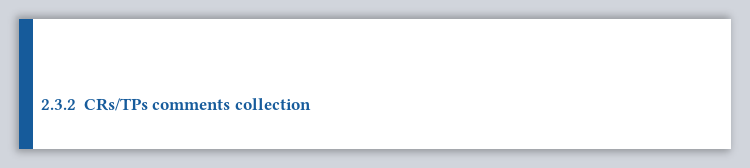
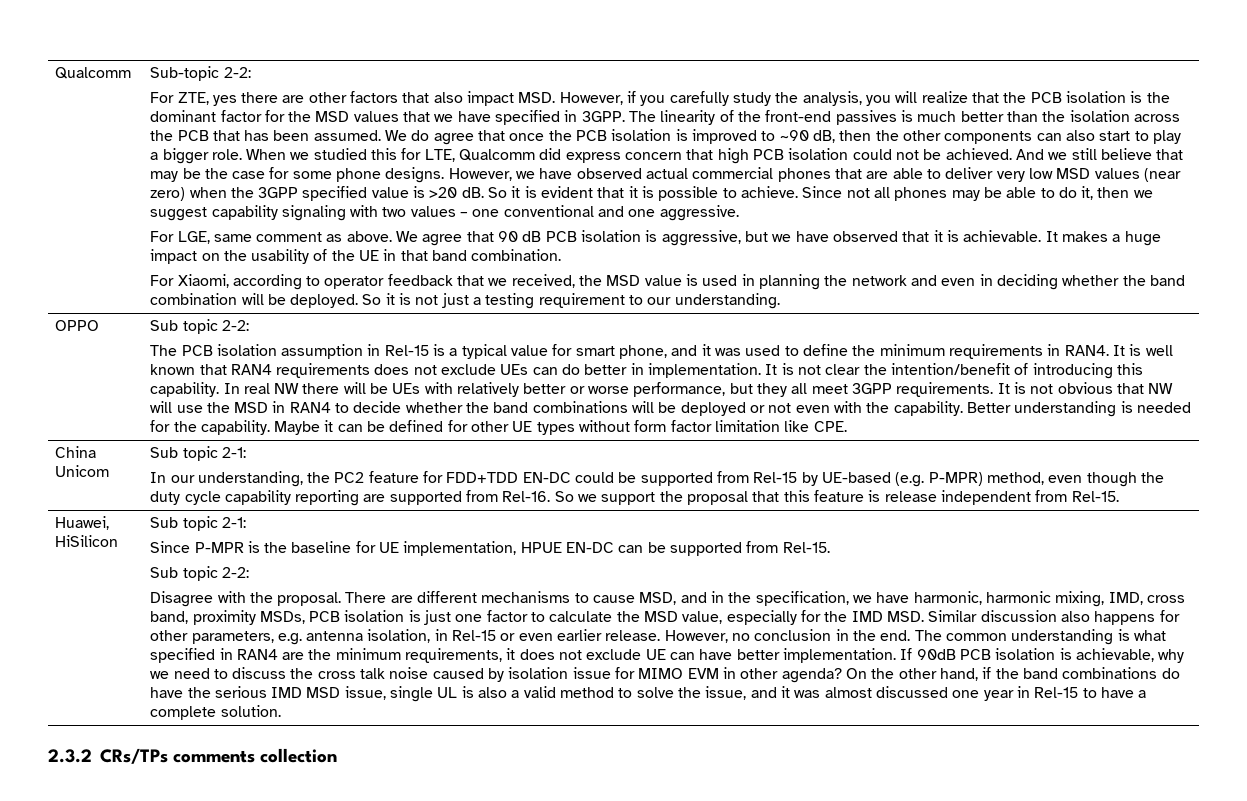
(41, 104) none -> [55,67,132,79] [150,66,251,81] [150,91,1170,106] [150,110,1180,125] [150,129,1181,145] [150,148,1184,164] [150,167,1181,183] [150,186,1153,201] [150,205,739,221] [150,230,1161,246] [150,249,562,264] [150,274,1185,290] [150,293,780,309] [55,320,100,331] [150,319,249,334] [150,344,1173,359] [150,363,1143,379] [150,382,1174,397] [150,401,1191,417] [150,420,847,435] [55,446,97,458] [55,465,110,477] [150,446,246,461] [150,471,1164,487] [150,490,1119,506] [55,516,110,530] [55,535,119,547] [150,516,246,531] [150,541,830,556] [150,566,249,581] [150,591,1185,607] [150,610,1180,625] [150,629,1166,645] [150,648,1185,663] [150,667,1180,683] [150,686,1147,702] [150,705,281,720] Qualcomm | Sub-topic 2-2: // For ZTE, yes there are other factors that also impact MSD. However, if you carefully study the analysis, you will realize that the PCB isolation is the dominant factor for the MSD values that we have specified in 3GPP. The linearity of the front-end passives is much better than the isolation across the PCB that has been assumed. We do agree that once the PCB isolation is improved to ~90 dB, then the other components can also start to play a bigger role. When we studied this for LTE, Qualcomm did express concern that high PCB isolation could not be achieved. And we still believe that may be the case for some phone designs. However, we have observed actual commercial phones that are able to deliver very low MSD values (near zero) when the 3GPP specified value is >20 dB. So it is evident that it is possible to achieve. Since not all phones may be able to do it, then we suggest capability signaling with two values – one conventional and one aggressive. // For LGE, same comment as above. We agree that 90 dB PCB isolation is aggressive, but we have observed that it is achievable. It makes a huge impact on the usability of the UE in that band combination. // For Xiaomi, according to operator feedback that we received, the MSD value is used in planning the network and even in deciding whether the band combination will be deployed. So it is not just a testing requirement to our understanding. // OPPO | Sub topic 2-2: // The PCB isolation assumption in Rel-15 is a typical value for smart phone, and it was used to define the minimum requirements in RAN4. It is well known that RAN4 requirements does not exclude UEs can do better in implementation. It is not clear the intention/benefit of introducing this capability. In real NW there will be UEs with relatively better or worse performance, but they all meet 3GPP requirements. It is not obvious that NW will use the MSD in RAN4 to decide whether the band combinations will be deployed or not even with the capability. Better understanding is needed for the capability. Maybe it can be defined for other UE types without form factor limitation like CPE. // China Unicom | Sub topic 2-1: // In our understanding, the PC2 feature for FDD+TDD EN-DC could be supported from Rel-15 by UE-based (e.g. P-MPR) method, even though the duty cycle capability reporting are supported from Rel-16. So we support the proposal that this feature is release independent from Rel-15. // Huawei, HiSilicon | Sub topic 2-1: // Since P-MPR is the baseline for UE implementation, HPUE EN-DC can be supported from Rel-15. // Sub topic 2-2: // Disagree with the proposal. There are different mechanisms to cause MSD, and in the specification, we have harmonic, harmonic mixing, IMD, cross band, proximity MSDs, PCB isolation is just one factor to calculate the MSD value, especially for the IMD MSD. Similar discussion also happens for other parameters, e.g. antenna isolation, in Rel-15 or even earlier release. However, no conclusion in the end. The common understanding is what specified in RAN4 are the minimum requirements, it does not exclude UE can have better implementation. If 90dB PCB isolation is achievable, why we need to discuss the cross talk noise caused by isolation issue for MIMO EVM in other agenda? On the other hand, if the band combinations do have the serious IMD MSD issue, single UL is also a valid method to solve the issue, and it was almost discussed one year in Rel-15 to have a complete solution. //

